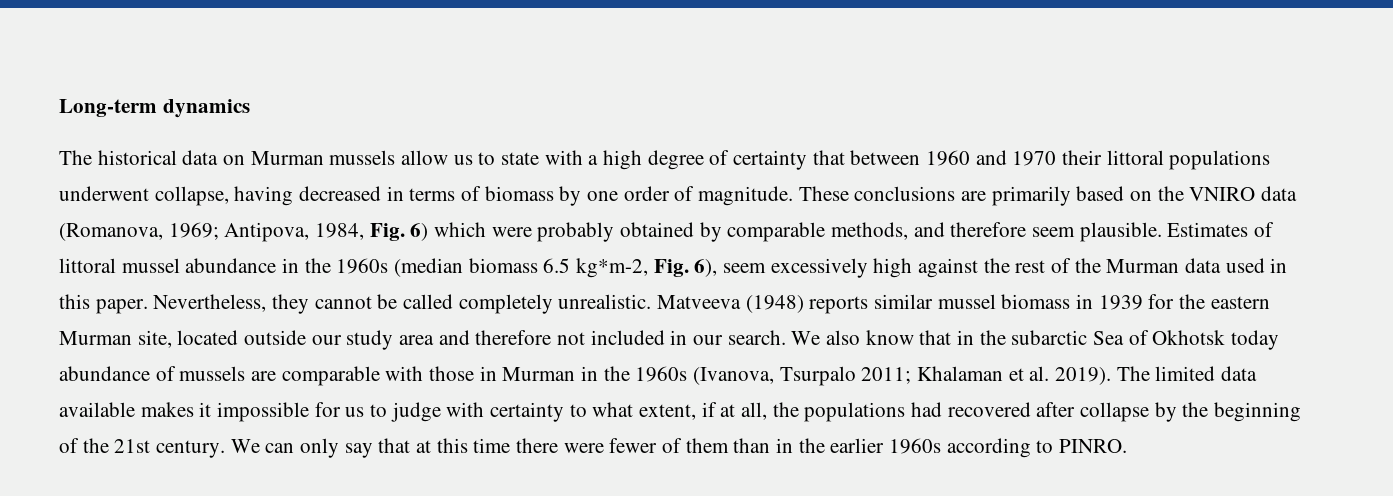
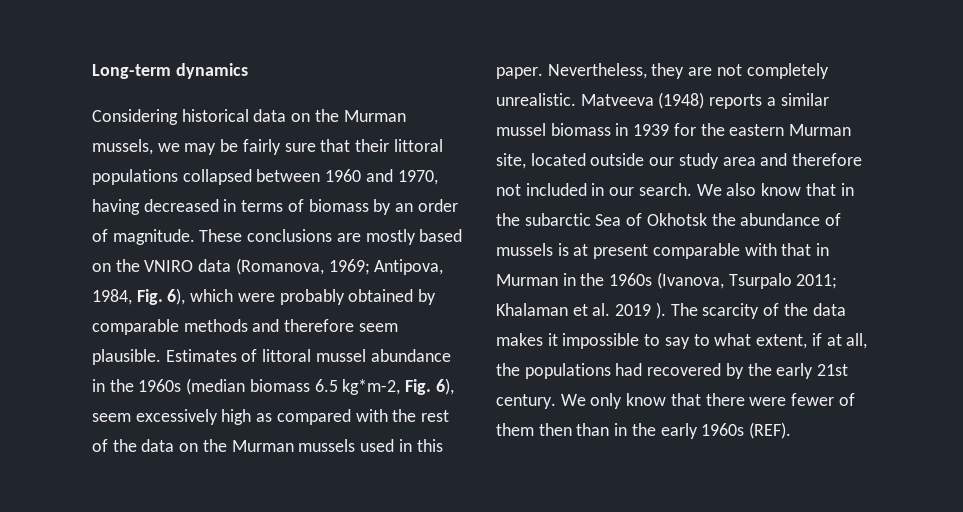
[59,150,92,165] The -> [92,109,178,125] Considering
[250,150,1271,170] [59,186,229,206] Murman mussels allow us to state with a high degree of certainty that between 1960 and 1970 their littoral populations underwent collapse, -> [314,109,406,122] [92,139,443,155] [92,169,438,185] the Murman mussels, we may be fairly sure that their littoral populations collapsed between 1960 and 1970,
[587,191,619,201] one -> [395,203,414,212] an
[991,186,1071,206] primarily -> [365,229,416,245] mostly
[410,223,429,241] 6) -> [167,288,186,305] 6),
[831,222,909,240] methods, -> [183,319,248,332] methods
[918,258,979,278] against -> [256,409,388,425] as compared with
[1106,258,1222,273] Murman data -> [141,439,356,452] data on the Murman mussels
[314,294,454,309] cannot be called -> [688,64,742,76] are not
(869, 305) none -> [766,97,776,106] a
[1231,330,1280,350] today -> [711,213,736,226] the
[251,371,277,381] are -> [557,243,649,259] is at present
[429,366,475,381] those -> [781,243,812,256] that
[1055,366,1258,385] [59,402,565,422] 2019). The limited data available makes it impossible for us to judge with certainty -> [615,302,846,319] [496,333,690,349] 2019 ). The scarcity of the data makes it impossible to say
[1036,402,1302,422] [59,438,511,458] after collapse by the beginning of the 21st century. We can only say that at this time -> [725,363,849,379] [496,393,701,409] by the early 21st century. We only know that
(729, 445) none -> [538,423,572,436] then
[830,438,1128,458] earlier 1960s according to PINRO. -> [660,422,792,439] early 1960s (REF).

